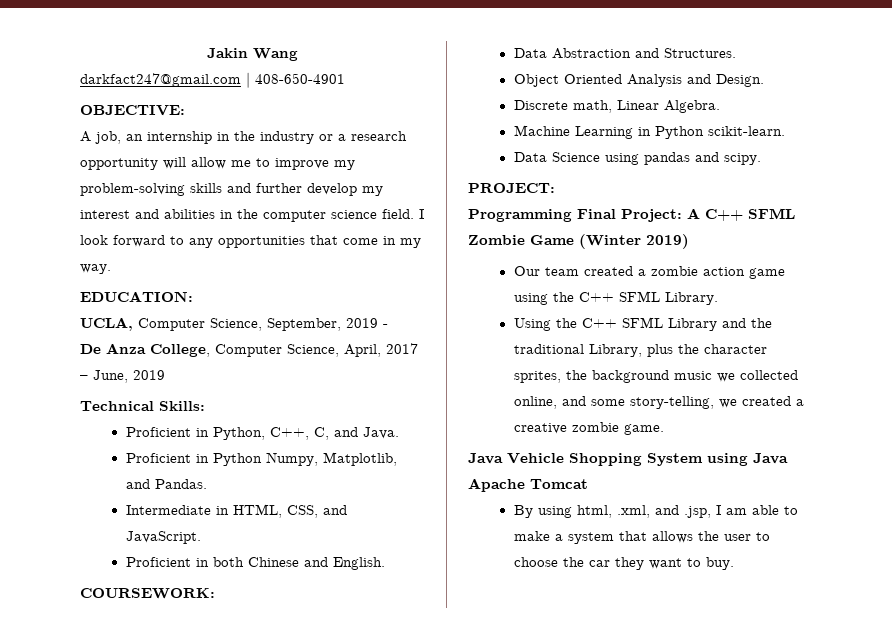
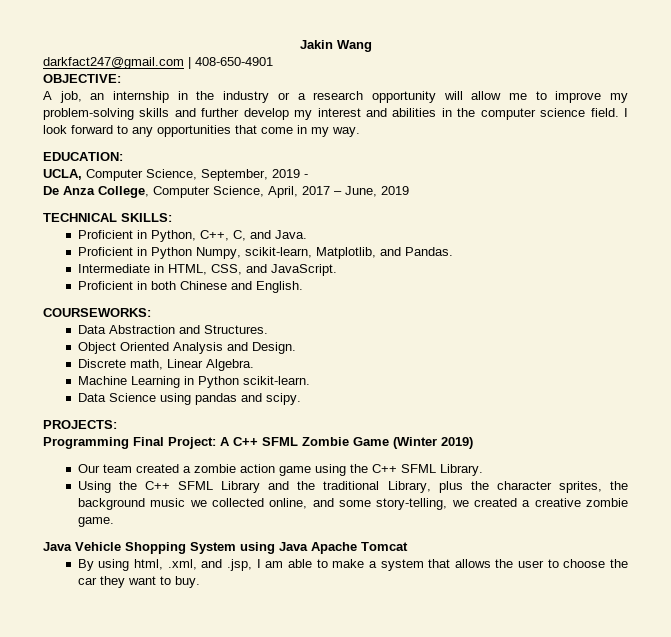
[80,401,205,411] Technical Skills: -> [43,213,172,222] TECHNICAL SKILLS:
(318, 459) none -> [244,247,312,258] scikit-learn,
[80,588,215,599] COURSEWORK: -> [43,308,151,317] COURSEWORKS:
[468,183,555,193] PROJECT: -> [43,420,117,429] PROJECTS:

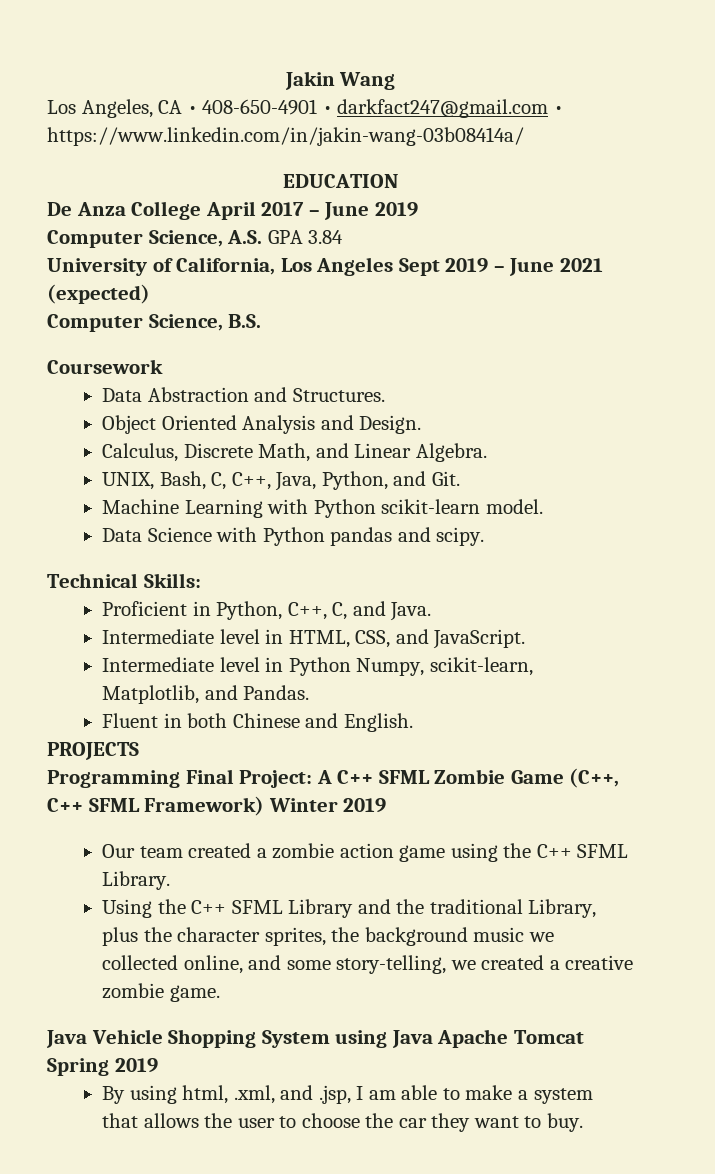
[43,57,273,69] [43,74,121,83] [43,91,628,103] [43,108,629,120] [43,125,360,137] [43,152,123,161] [43,169,308,181] [43,186,409,198] [43,213,172,222] [77,230,307,242] [77,247,453,259] [77,264,337,276] [77,281,303,293] [43,308,151,317] darkfact247@gmail.com | 408-650-4901 // OBJECTIVE: // A job, an internship in the industry or a research opportunity will allow me to improve my problem-solving skills and further develop my interest and abilities in the computer science field. I look forward to any opportunities that come in my way. // EDUCATION: // UCLA, Computer Science, September, 2019 - // De Anza College, Computer Science, April, 2017 – June, 2019 // TECHNICAL SKILLS: // Proficient in Python, C++, C, and Java. // Proficient in Python Numpy, scikit-learn, Matplotlib, and Pandas. // Intermediate in HTML, CSS, and JavaScript. // Proficient in both Chinese and English. // COURSEWORKS: -> [47,99,563,118] [47,127,524,146] [283,174,398,188] [47,201,418,220] [47,230,344,248] [47,257,603,276] [47,284,150,304] [47,314,262,332] [47,359,163,374] Los Angeles, CA • 408-650-4901 • darkfact247@gmail.com • https://www.linkedin.com/in/jakin-wang-03b08414a/ // EDUCATION // De Anza College April 2017 – June 2019 // Computer Science, A.S. GPA 3.84 // University of California, Los Angeles Sept 2019 – June 2021 (expected) // Computer Science, B.S. // Coursework
[77,359,254,371] [77,376,310,388] Discrete math, Linear Algebra. // Machine Learning in Python scikit-learn. -> [102,443,487,462] [102,471,460,491] [102,499,543,518] Calculus, Discrete Math, and Linear Algebra. // UNIX, Bash, C, C++, Java, Python, and Git. // Machine Learning with Python scikit-learn model.
[159,393,191,405] using -> [216,527,325,546] with Python
[43,420,117,429] PROJECTS: -> [47,573,201,588] [102,601,432,621] [102,629,526,649] [102,657,533,676] [102,685,310,704] [102,713,413,732] [47,742,139,760] Technical Skills: // Proficient in Python, C++, C, and Java. // Intermediate level in HTML, CSS, and JavaScript. // Intermediate level in Python Numpy, scikit-learn, Matplotlib, and Pandas. // Fluent in both Chinese and English. // PROJECTS
[393,437,473,449] (Winter 2019) -> [569,768,620,788] [47,796,387,816] (C++, C++ SFML Framework) Winter 2019
(408, 546) none -> [47,1058,158,1076] Spring 2019

